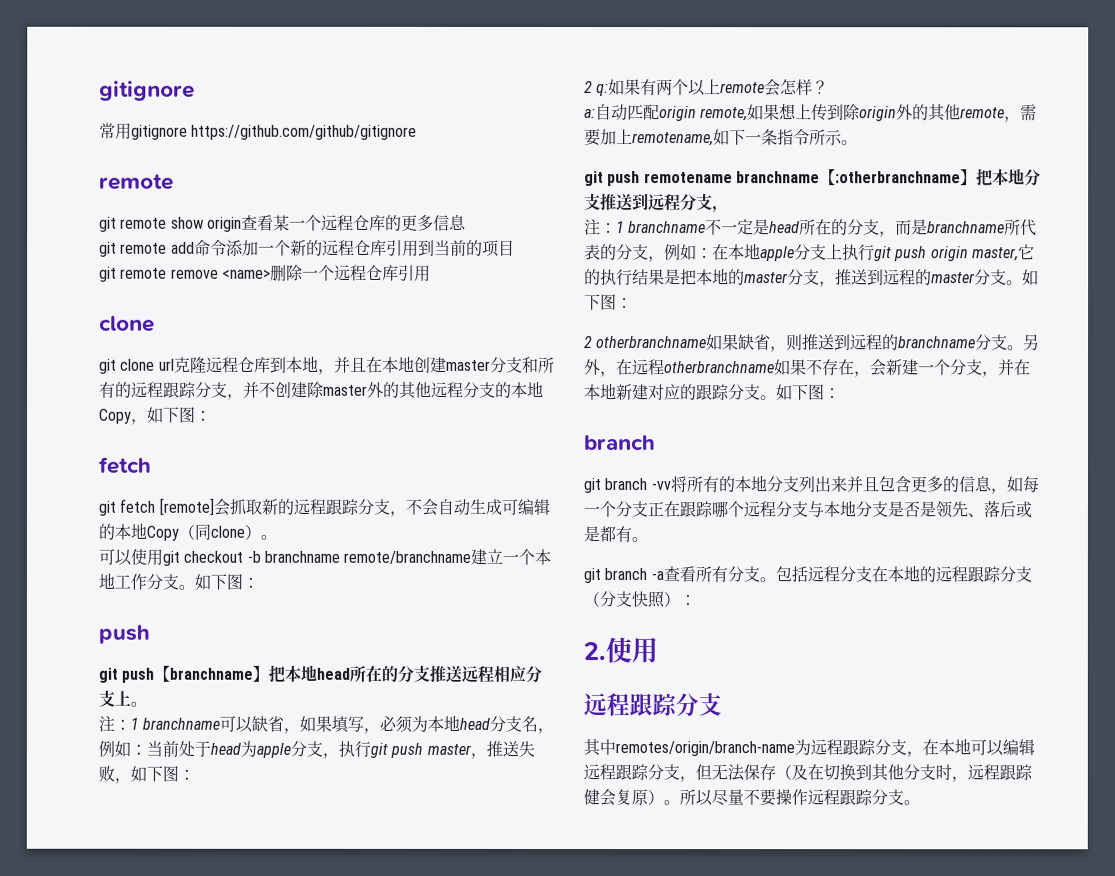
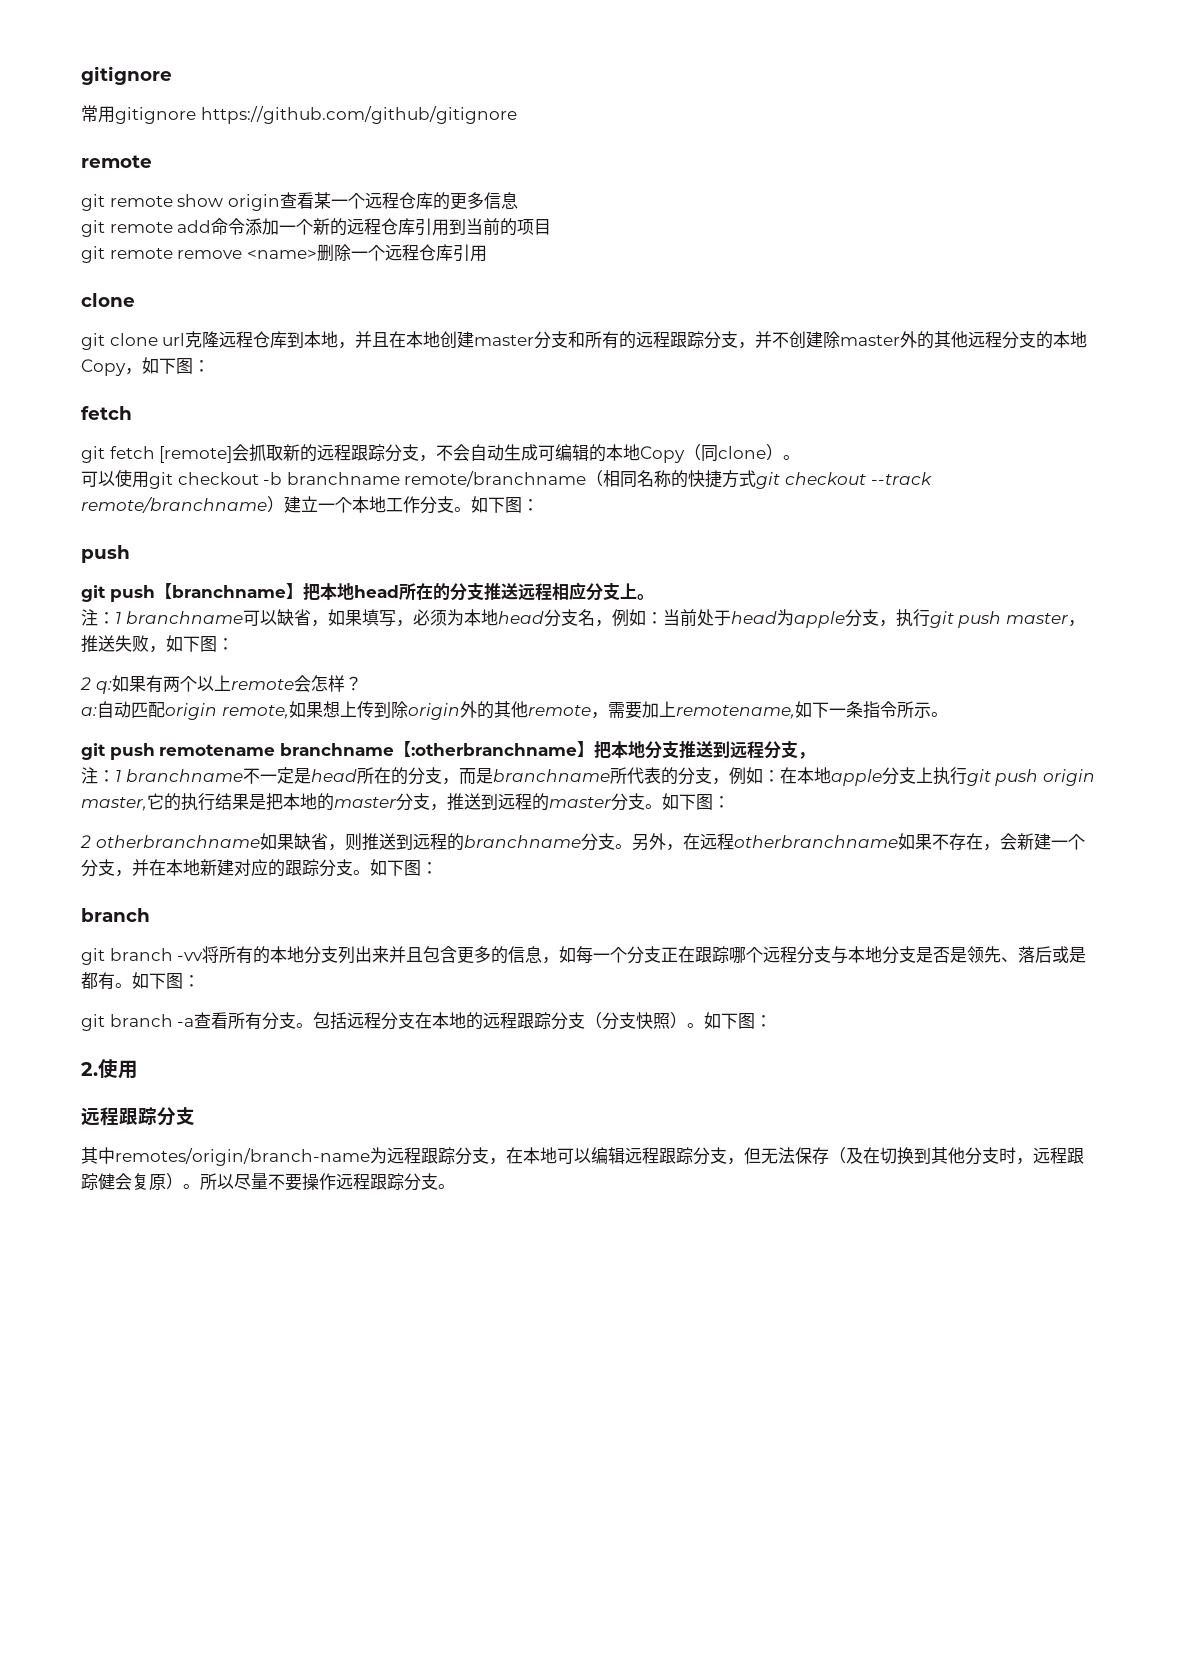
(472, 557) none -> [586,470,932,489] [81,496,284,513] （相同名称的快捷方式git checkout --track remote/branchname）
(648, 540) none -> [132,972,200,989] 如下图：
(680, 600) none -> [687,1012,756,1029] 。如下图

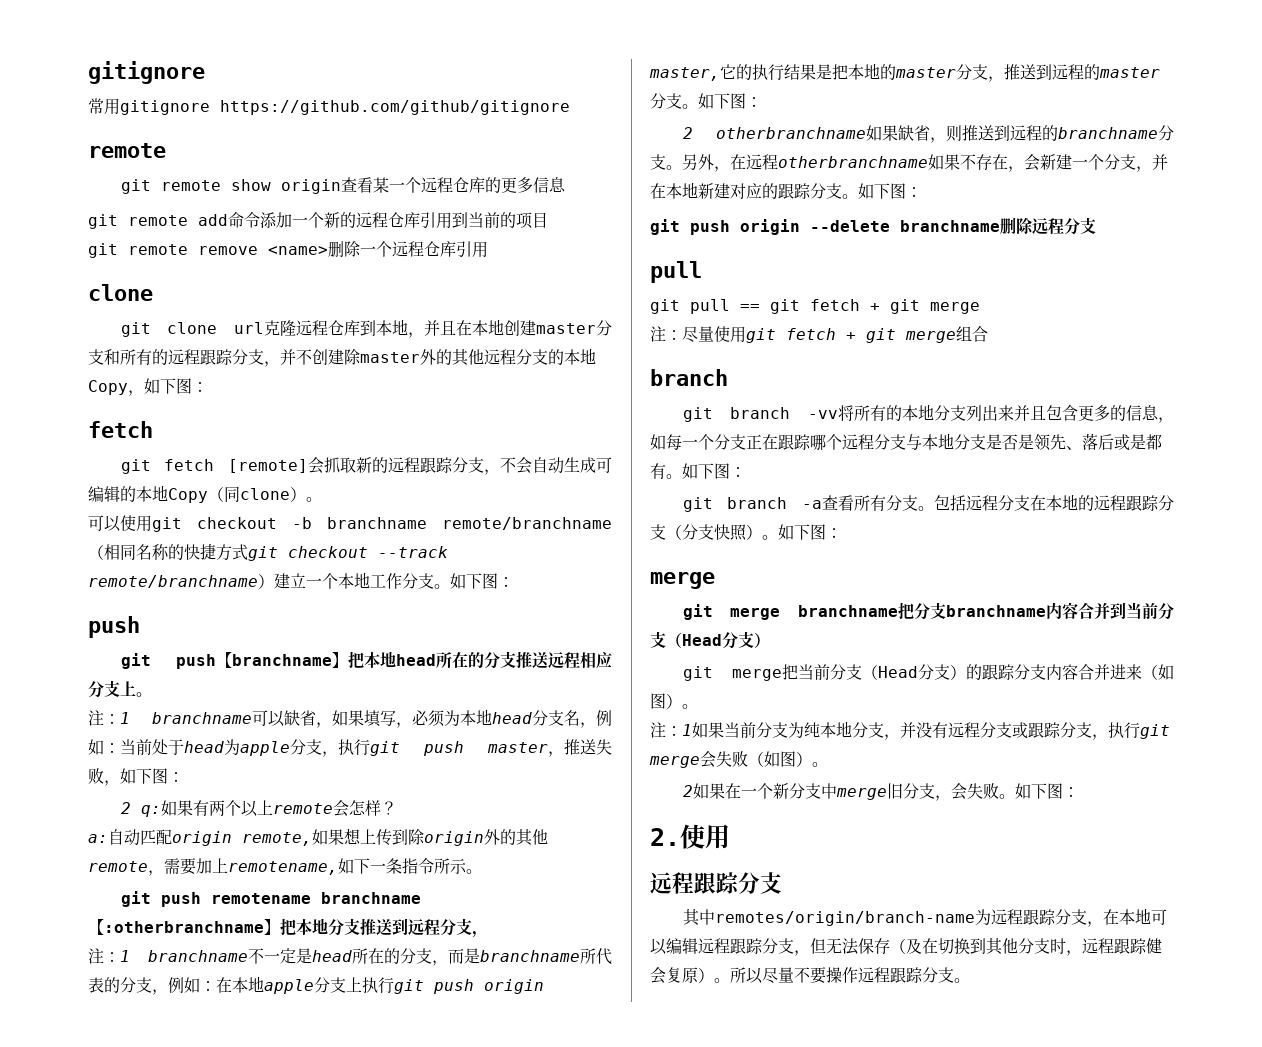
(438, 868) none -> [650,217,1096,235] [650,261,702,283] [650,299,980,314] [650,326,988,343] // git push origin --delete branchname删除远程分支 // pull // git pull == git fetch + git merge // 注：尽量使用git fetch + git merge组合
(773, 1021) none -> [650,572,715,589] [682,602,1174,620] [650,631,770,649] [682,664,1174,681] [650,693,698,709] [650,721,1170,740] [649,751,828,768] [682,783,1079,801] // merge // git merge branchname把分支branchname内容合并到当前分支（Head分支） // git merge把当前分支（Head分支）的跟踪分支内容合并进来（如图）。 // 注：1如果当前分支为纯本地分支，并没有远程分支或跟踪分支，执行git merge会失败（如图）。 // 2如果在一个新分支中merge旧分支，会失败。如下图：

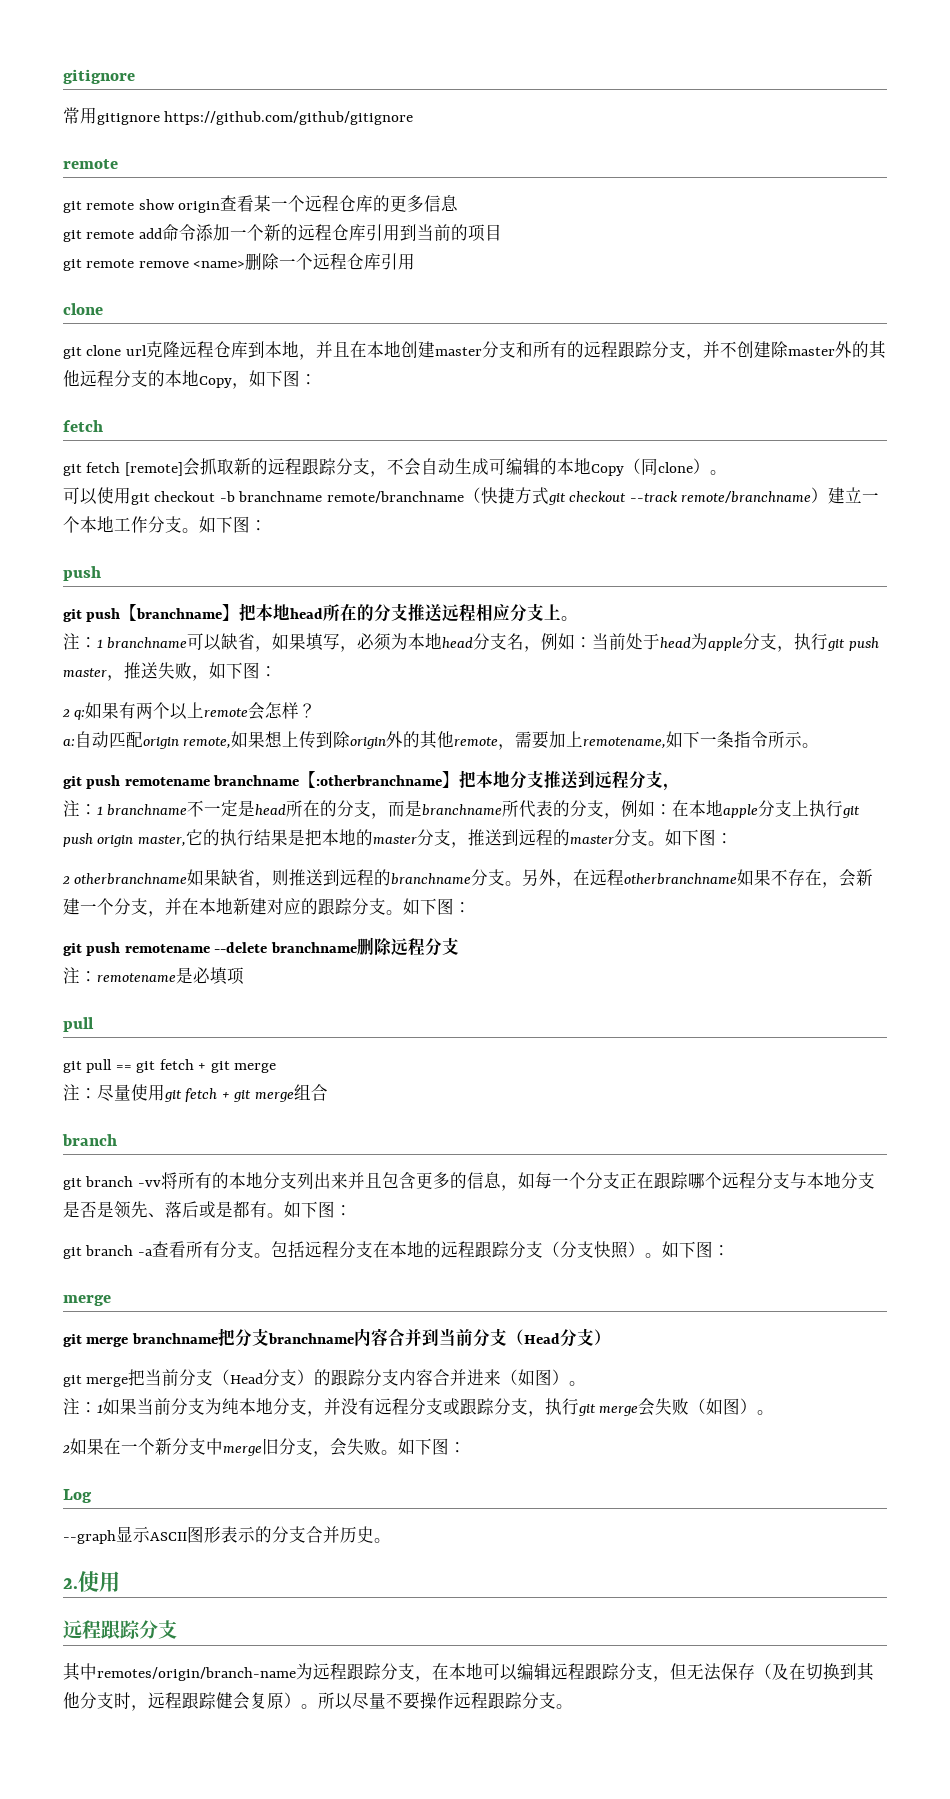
[104,544,184,560] 相同名称的 -> (481, 495) none
[740,219,800,235] origin -> [124,944,210,953] remotename
(1096, 225) none -> [63,967,244,985] // 注：remotename是必填项
(1079, 792) none -> [63,1489,92,1503] [63,1526,391,1544] // Log // --graph显示ASCII图形表示的分支合并历史。

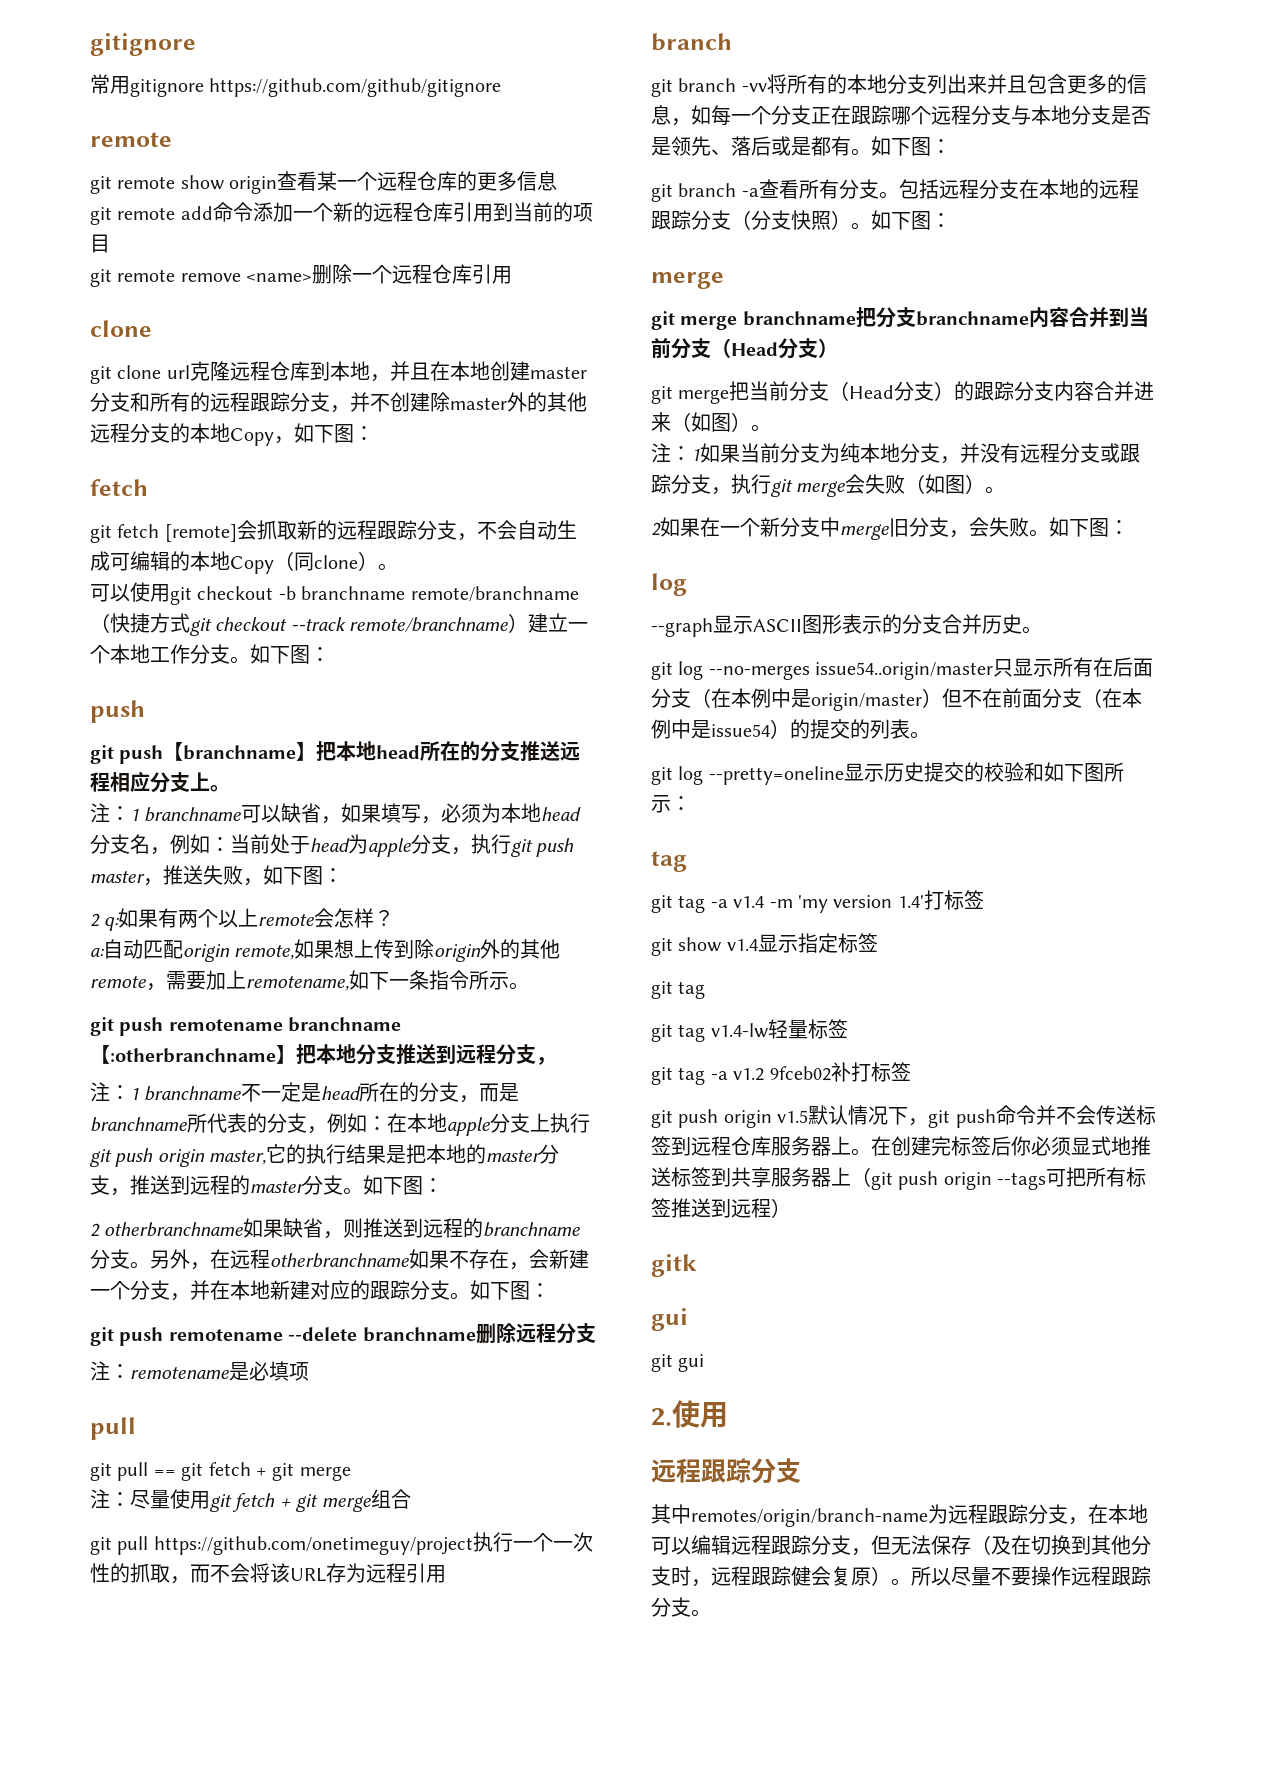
(328, 1092) none -> [90,1532,593,1555] [90,1563,446,1584] // git pull https://github.com/onetimeguy/project执行一个一次性的抓取，而不会将该URL存为远程引用
[63,1489,92,1503] Log -> [651,573,687,596] log
(391, 1540) none -> [651,657,1154,680] [651,688,1142,711] [651,719,930,739] [651,762,1124,785] [651,795,691,813] [651,851,687,872] [651,890,984,913] [651,933,878,956] [651,981,706,999] [651,1019,848,1042] [651,1062,911,1085] [651,1105,1156,1128] [651,1136,1151,1156] [651,1167,1147,1190] [651,1198,791,1218] [651,1254,697,1277] [651,1308,688,1331] [651,1354,705,1372] // git log --no-merges issue54..origin/master只显示所有在后面分支（在本例中是origin/master）但不在前面分支（在本例中是issue54）的提交的列表。 // git log --pretty=oneline显示历史提交的校验和如下图所示： // tag // git tag -a v1.4 -m 'my version 1.4'打标签 // git show v1.4显示指定标签 // git tag // git tag v1.4-lw轻量标签 // git tag -a v1.2 9fceb02补打标签 // git push origin v1.5默认情况下，git push命令并不会传送标签到远程仓库服务器上。在创建完标签后你必须显式地推送标签到共享服务器上（git push origin --tags可把所有标签推送到远程） // gitk // gui // git gui

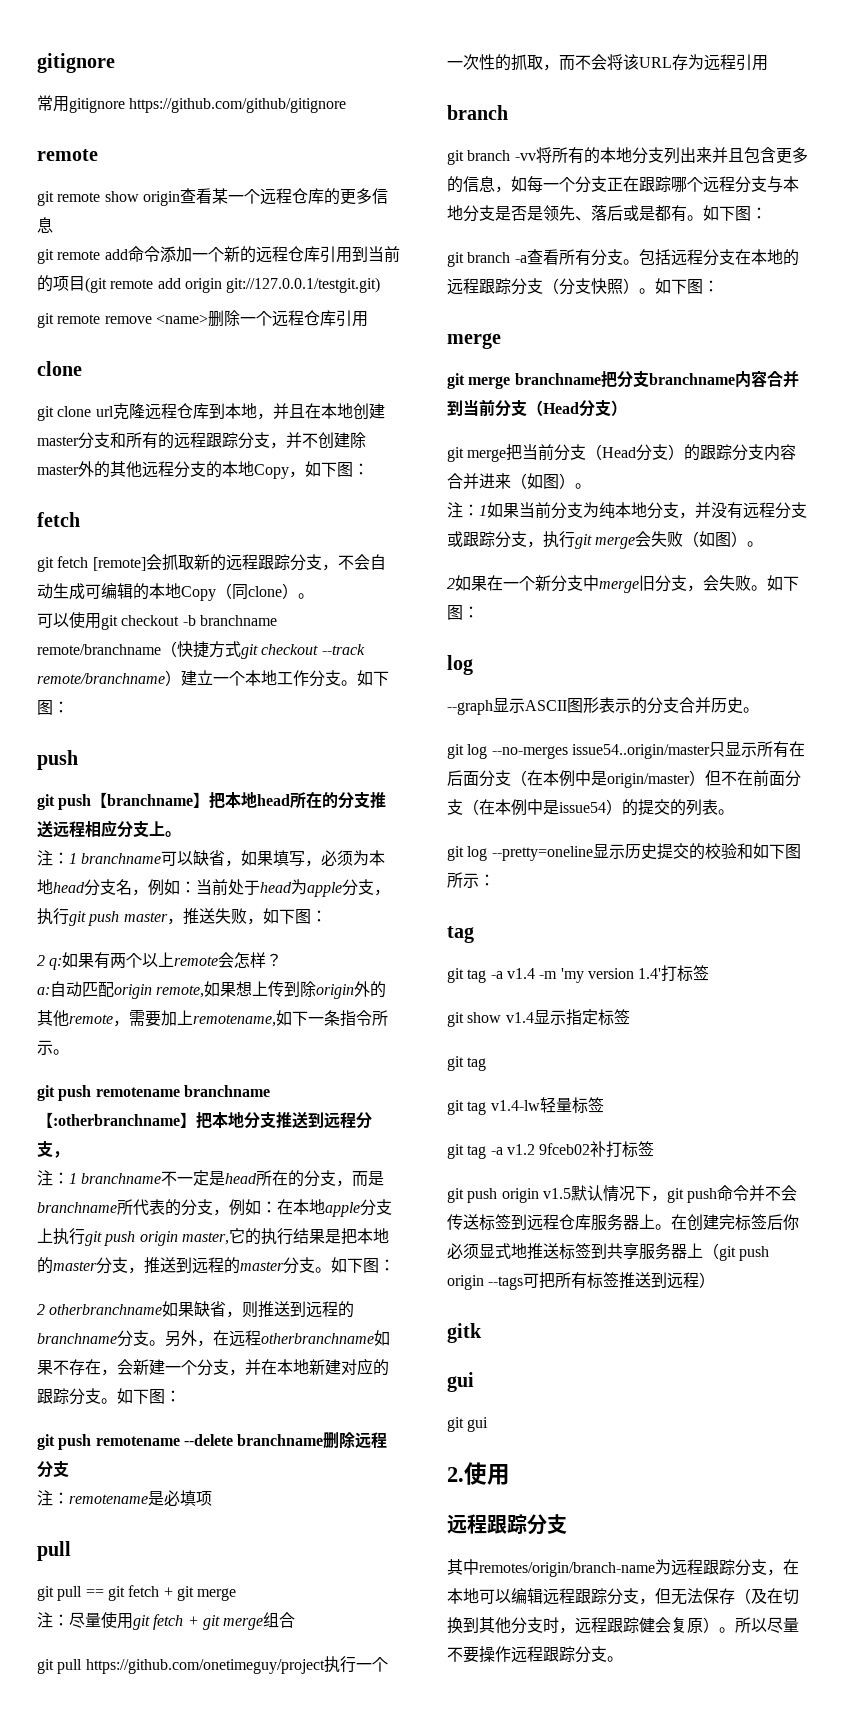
(110, 243) none -> [85,277,381,293] (git remote add origin git://127.0.0.1/testgit.git)

